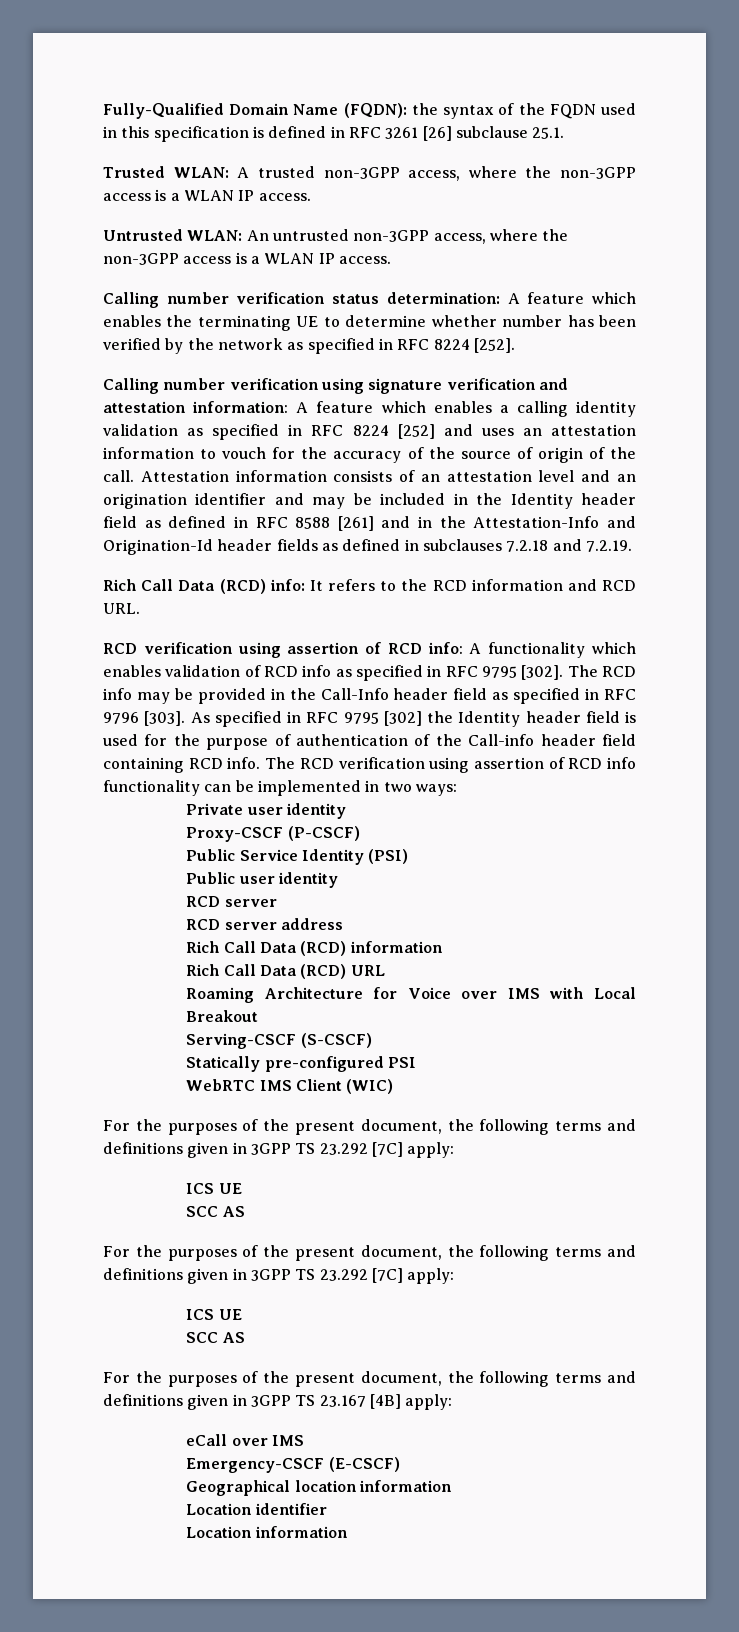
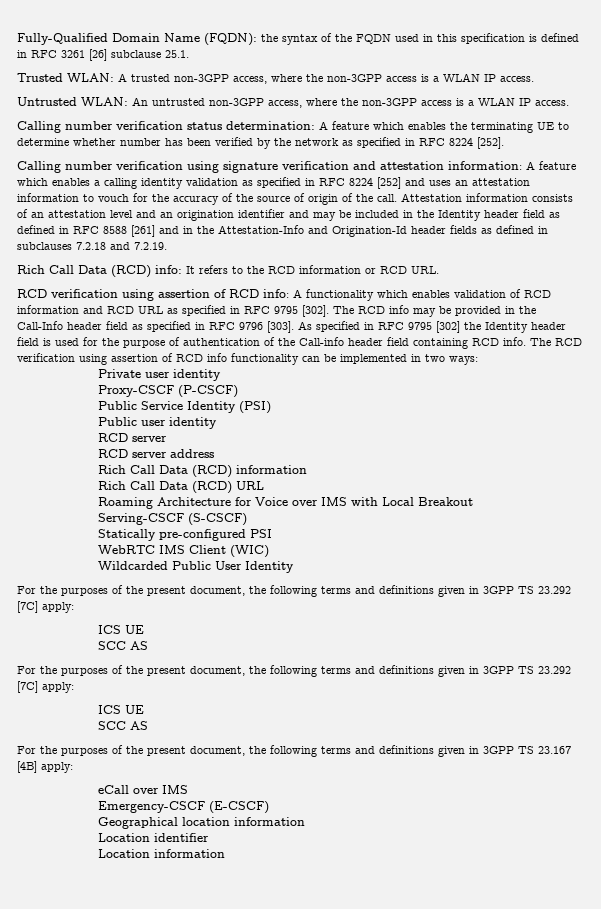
[567,579,597,591] and -> [365,268,376,274] or
[302,665,332,677] info -> [17,305,163,314] information and RCD URL
(394, 1086) none -> [98,561,295,573] // Wildcarded Public User Identity

